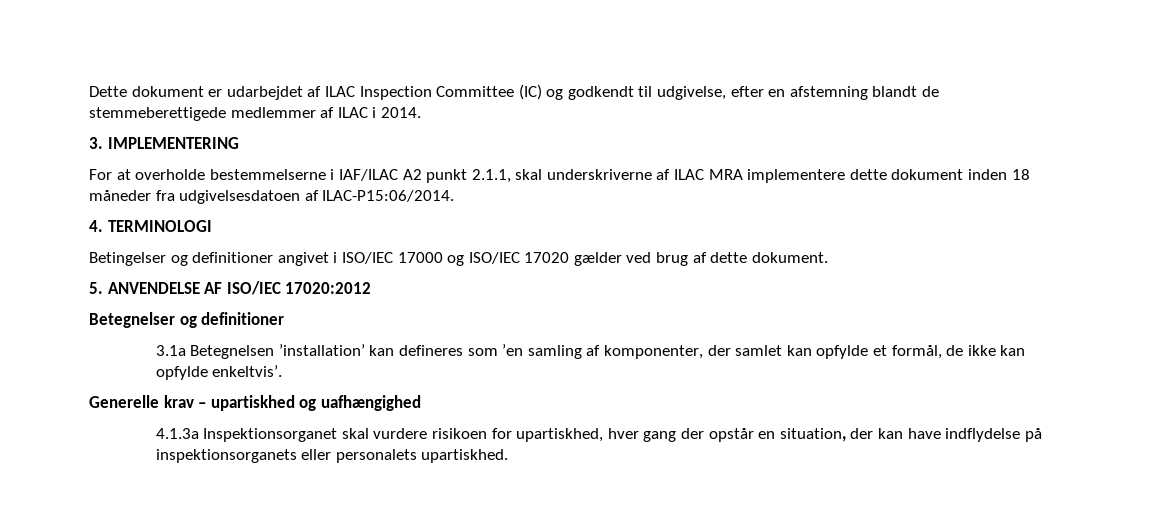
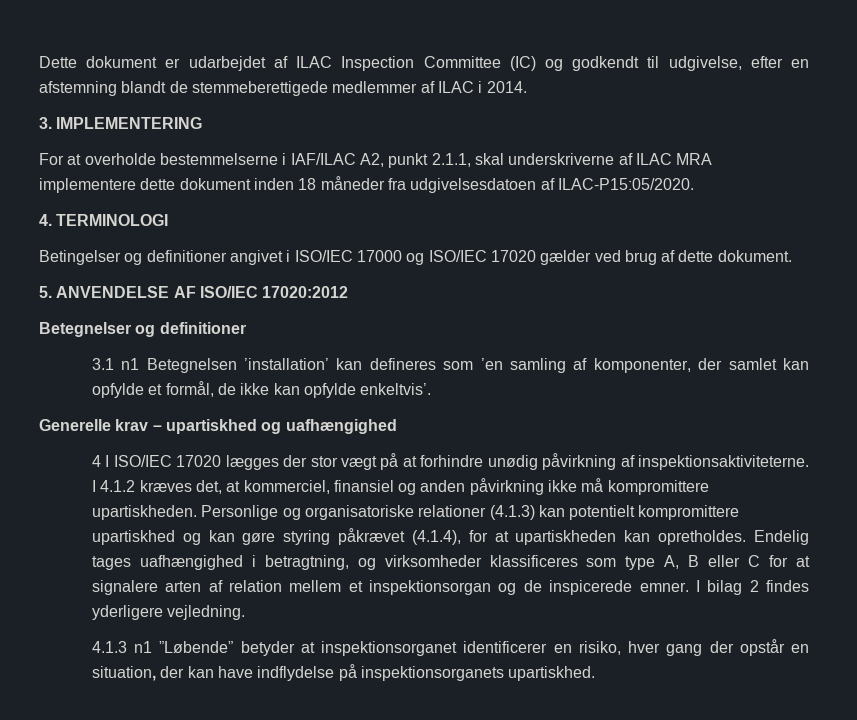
[402,169,422,180] A2 -> [359,153,384,167] A2,
[322,190,455,202] ILAC-P15:06/2014. -> [557,178,694,190] ILAC-P15:05/2020.
[155,345,186,356] 3.1a -> [91,358,140,370] 3.1 n1
[155,428,604,442] 4.1.3a Inspektionsorganet skal vurdere risikoen for upartiskhed, -> [91,453,809,470] [91,478,709,495] [91,505,740,520] [91,528,809,545] [91,555,810,570] [91,580,810,595] [91,605,246,620] [91,641,621,656] 4 I ISO/IEC 17020 lægges der stor vægt på at forhindre unødig påvirkning af inspektionsaktiviteterne. I 4.1.2 kræves det, at kommerciel, finansiel og anden påvirkning ikke må kompromittere upartiskheden. Personlige og organisatoriske relationer (4.1.3) kan potentielt kompromittere upartiskhed og kan gøre styring påkrævet (4.1.4), for at upartiskheden kan opretholdes. Endelig tages uafhængighed i betragtning, og virksomheder klassificeres som type A, B eller C for at signalere arten af relation mellem et inspektionsorgan og de inspicerede emner. I bilag 2 findes yderligere vejledning. // 4.1.3 n1 ”Løbende” betyder at inspektionsorganet identificerer en risiko,
[301,449,417,463] eller personalets -> (504, 673) none

